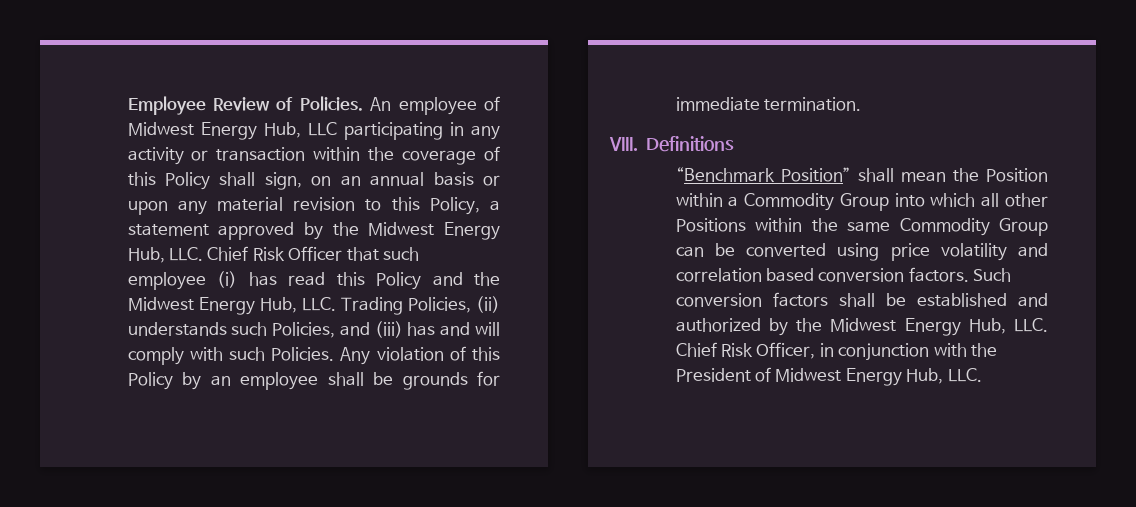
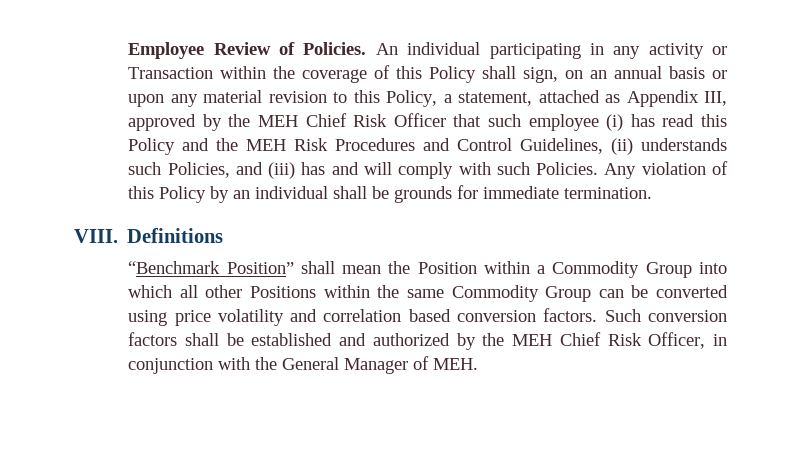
[398,96,500,115] [127,122,337,140] employee of Midwest Energy Hub, LLC -> [407,42,481,55] individual
[216,147,306,161] transaction -> [128,67,214,79] Transaction
[127,222,500,240] [127,247,203,263] statement approved by the Midwest Energy Hub, LLC. -> [458,90,727,107] [128,114,299,131] statement, attached as Appendix III, approved by the MEH
[127,297,471,315] Midwest Energy Hub, LLC. Trading Policies, -> [246,138,604,154] MEH Risk Procedures and Control Guidelines,
[240,372,319,390] employee -> [255,186,329,199] individual
[830,318,1048,336] Midwest Energy Hub, LLC. -> [512,334,553,346] MEH
[675,367,982,386] President of Midwest Energy Hub, LLC. -> [282,356,479,374] General Manager of MEH.

